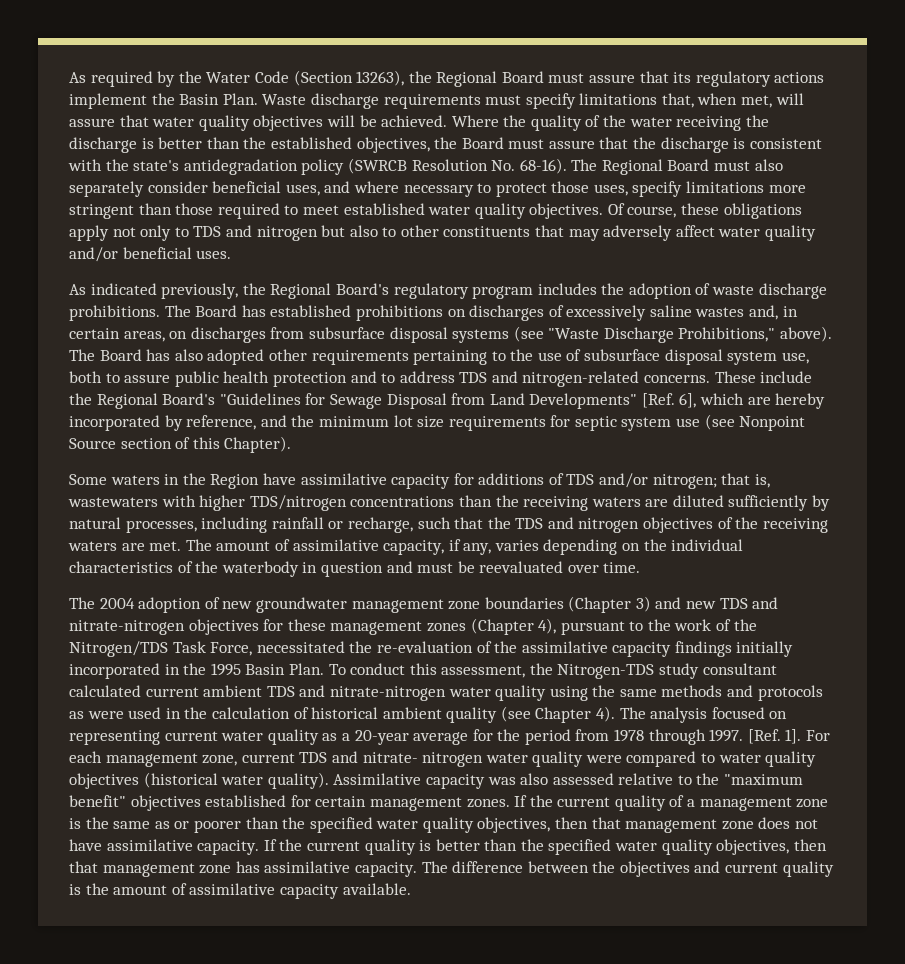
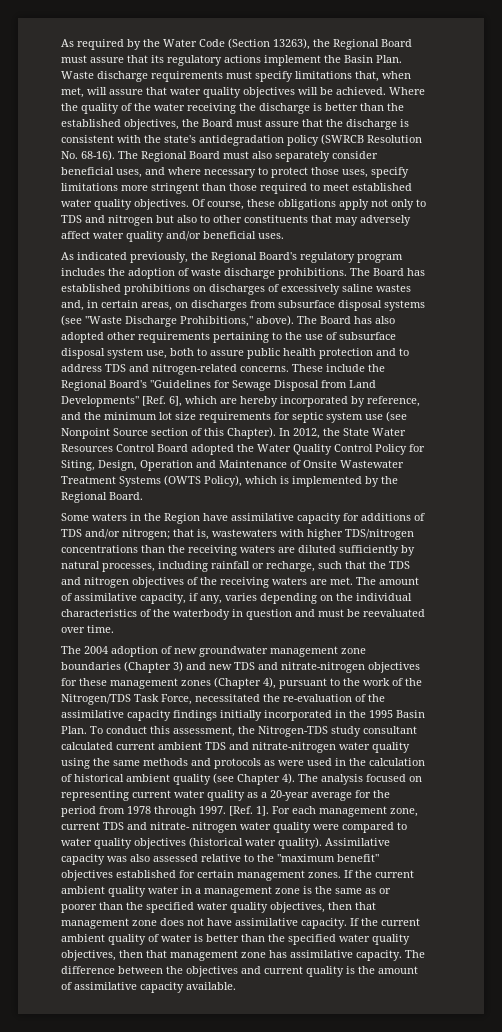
(292, 444) none -> [279,428,406,439] [61,444,425,455] [61,460,404,471] [61,475,398,487] [61,492,143,503] In 2012, the State Water Resources Control Board adopted the Water Quality Control Policy for Siting, Design, Operation and Maintenance of Onsite Wastewater Treatment Systems (OWTS Policy), which is implemented by the Regional Board.
[614,795,685,811] quality of -> [61,886,192,897] ambient quality water in
[364,839,416,855] quality -> [61,934,192,945] ambient quality of water

